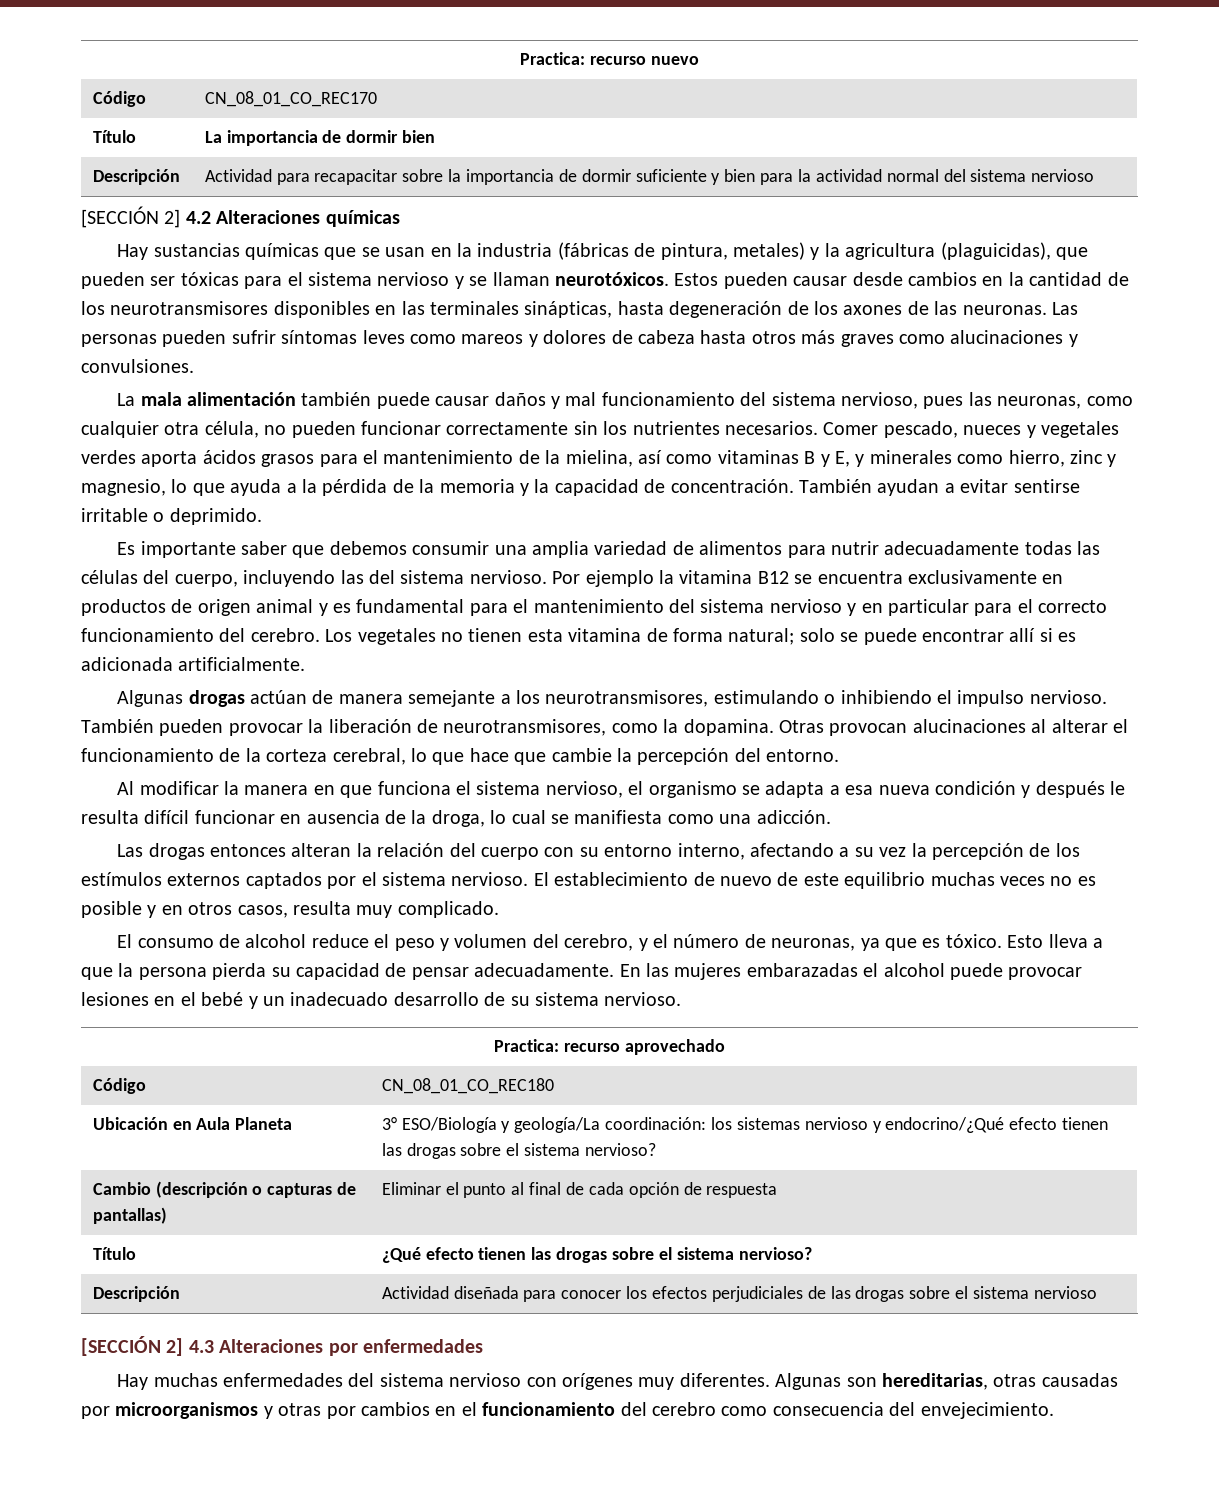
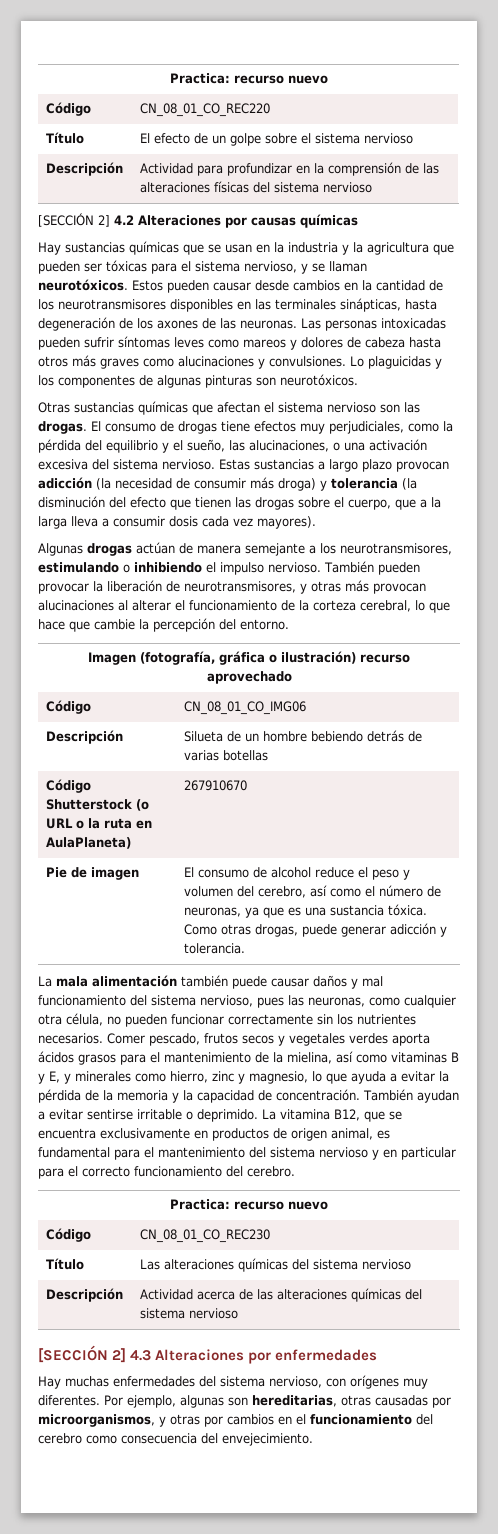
[520,52,699,65] [92,91,146,107] [204,91,377,107] [92,130,136,143] [204,130,436,146] [92,169,180,185] [204,169,939,185] Practica: recurso nuevo // Código | CN_08_01_CO_REC170 // Título | La importancia de dormir bien // Descripción | Actividad para recapacitar sobre la importancia de dormir suficiente y bien para la actividad normal -> [169,73,328,84] [46,102,92,116] [140,103,271,117] [46,132,85,144] [140,133,414,146] [46,162,124,176] [140,162,440,176] [140,181,250,193] Practica: recurso nuevo // Código | CN_08_01_CO_REC220 // Título | El efecto de un golpe sobre el sistema nervioso // Descripción | Actividad para profundizar en la comprensión de las alteraciones físicas
(321, 217) none -> [225,217,296,228] por causas
[557,242,806,260] (fábricas de pintura, metales) -> (338, 247) none
[940,242,1051,260] (plaguicidas), -> (429, 248) none
[377,272,450,286] nervioso -> [244,261,297,273] nervioso,
(157, 340) none -> [381,318,446,329] intoxicadas
(194, 366) none -> [350,356,442,369] [38,374,358,388] [38,401,420,415] [38,421,453,434] [38,439,427,453] [38,459,449,472] [38,477,417,491] [38,496,441,510] [38,516,316,529] [38,542,452,556] [38,561,420,575] [38,580,426,594] [38,600,450,613] [38,618,289,632] [88,651,410,665] [206,671,292,684] [46,700,92,714] [184,701,307,715] [46,730,124,744] [184,730,423,742] [184,750,269,761] [46,779,92,793] [46,799,150,811] [46,818,153,829] [46,837,132,849] [184,780,248,791] [46,867,140,880] [184,867,411,880] [184,885,442,898] [184,904,428,918] [184,923,448,937] [184,943,246,954] Lo plaguicidas y los componentes de algunas pinturas son neurotóxicos. // Otras sustancias químicas que afectan el sistema nervioso son las drogas. El consumo de drogas tiene efectos muy perjudiciales, como la pérdida del equilibrio y el sueño, las alucinaciones, o una activación excesiva del sistema nervioso. Estas sustancias a largo plazo provocan adicción (la necesidad de consumir más droga) y tolerancia (la disminución del efecto que tienen las drogas sobre el cuerpo, que a la larga lleva a consumir dosis cada vez mayores). // Algunas drogas actúan de manera semejante a los neurotransmisores, estimulando o inhibiendo el impulso nervioso. También pueden provocar la liberación de neurotransmisores, y otras más provocan alucinaciones al alterar el funcionamiento de la corteza cerebral, lo que hace que cambie la percepción del entorno. // Imagen (fotografía, gráfica o ilustración) recurso aprovechado // Código | CN_08_01_CO_IMG06 // Descripción | Silueta de un hombre bebiendo detrás de varias botellas // Código Shutterstock (o URL o la ruta en AulaPlaneta) | 267910670 // Pie de imagen | El consumo de alcohol reduce el peso y volumen del cerebro, así como el número de neuronas, ya que es una sustancia tóxica. Como otras drogas, puede generar adicción y tolerancia.
[963,425,1022,435] nueces -> [204,1033,274,1044] frutos secos
(297, 488) none -> [401,1071,435,1082] evitar
[117,541,1101,558] [81,570,789,587] // Es importante saber que debemos consumir una amplia variedad de alimentos para nutrir adecuadamente todas las células del cuerpo, incluyendo las del sistema nervioso. Por ejemplo la vitamina B12 -> [262,1109,385,1122] La vitamina B12, que
[256,599,328,616] animal y -> [331,1128,373,1140] animal,
[325,628,1077,645] [81,657,306,671] [117,690,1107,707] [81,719,1128,736] [81,748,840,765] [117,781,1126,798] [81,810,831,827] [117,843,1080,860] [81,872,1096,889] [81,901,499,918] [117,934,1104,951] [81,963,1083,980] [81,992,682,1009] [494,1039,725,1055] [92,1078,146,1094] [381,1078,554,1094] [92,1117,293,1130] [381,1117,1109,1133] [381,1143,657,1159] [92,1181,357,1198] [92,1207,167,1224] [381,1182,778,1198] [92,1247,136,1260] [381,1247,812,1263] [92,1286,180,1302] [381,1286,969,1302] Los vegetales no tienen esta vitamina de forma natural; solo se puede encontrar allí si es adicionada artificialmente. // Algunas drogas actúan de manera semejante a los neurotransmisores, estimulando o inhibiendo el impulso nervioso. También pueden provocar la liberación de neurotransmisores, como la dopamina. Otras provocan alucinaciones al alterar el funcionamiento de la corteza cerebral, lo que hace que cambie la percepción del entorno. // Al modificar la manera en que funciona el sistema nervioso, el organismo se adapta a esa nueva condición y después le resulta difícil funcionar en ausencia de la droga, lo cual se manifiesta como una adicción. // Las drogas entonces alteran la relación del cuerpo con su entorno interno, afectando a su vez la percepción de los estímulos externos captados por el sistema nervioso. El establecimiento de nuevo de este equilibrio muchas veces no es posible y en otros casos, resulta muy complicado. // El consumo de alcohol reduce el peso y volumen del cerebro, y el número de neuronas, ya que es tóxico. Esto lleva a que la persona pierda su capacidad de pensar adecuadamente. En las mujeres embarazadas el alcohol puede provocar lesiones en el bebé y un inadecuado desarrollo de su sistema nervioso. // Practica: recurso aprovechado // Código | CN_08_01_CO_REC180 // Ubicación en Aula Planeta | 3° ESO/Biología y geología/La coordinación: los sistemas nervioso y endocrino/¿Qué efecto tienen las drogas sobre el sistema nervioso? // Cambio (descripción o capturas de pantallas) | Eliminar el punto al final de cada opción de respuesta // Título | ¿Qué efecto tienen las drogas sobre el sistema nervioso? // Descripción | Actividad diseñada para conocer los efectos perjudiciales de las drogas sobre el -> [170,1199,328,1210] [46,1228,92,1242] [140,1229,271,1243] [46,1258,85,1270] [140,1258,412,1272] [46,1288,124,1302] [140,1288,423,1302] // Practica: recurso nuevo // Código | CN_08_01_CO_REC230 // Título | Las alteraciones químicas del sistema nervioso // Descripción | Actividad acerca de las alteraciones químicas del
[449,1373,522,1387] nervioso -> [269,1376,322,1388] nervioso,
[775,1373,842,1390] Algunas -> [104,1395,224,1408] Por ejemplo, algunas
[115,1402,259,1419] microorganismos -> [38,1414,155,1427] microorganismos,

